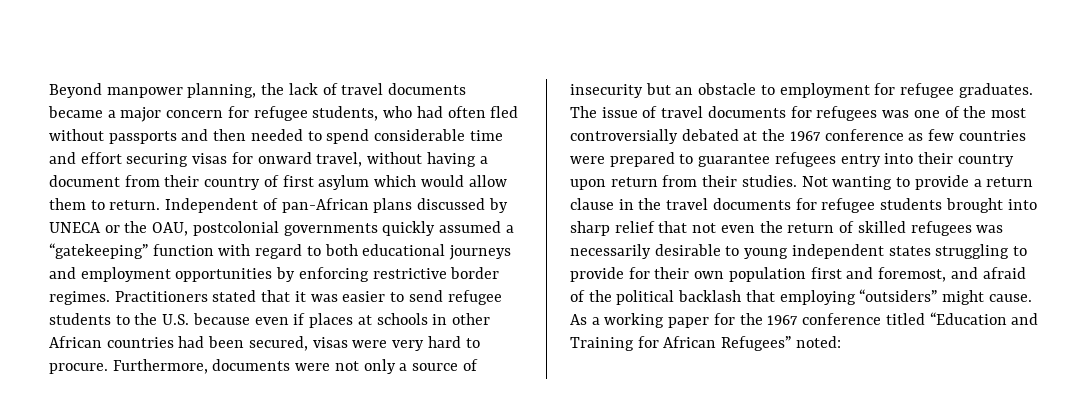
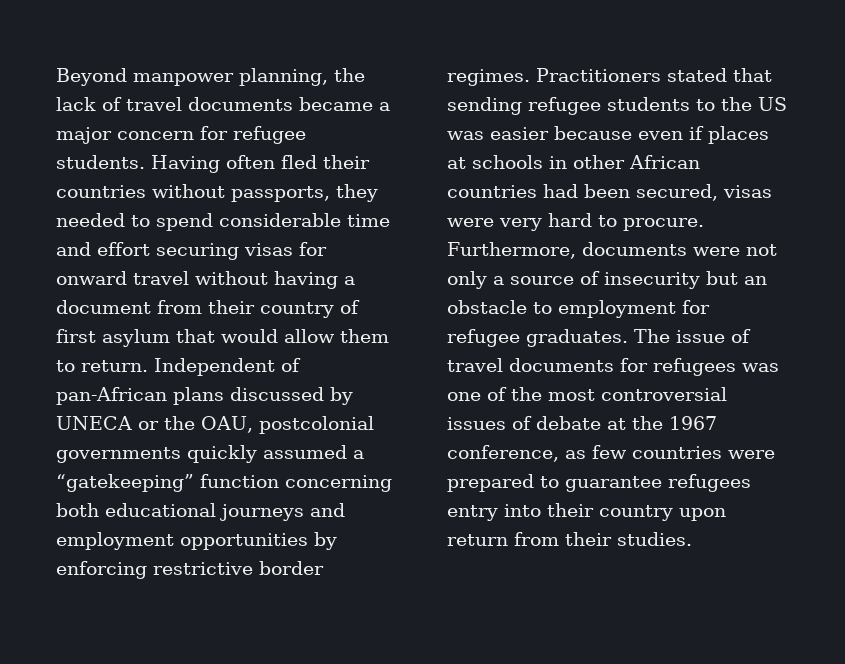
[312,106,519,121] [49,129,247,144] students, who had often fled without passports and then -> [56,155,370,173] [56,184,378,202] students. Having often fled their countries without passports, they
[316,152,363,167] travel, -> [133,271,189,285] travel
[374,175,417,187] which -> [176,329,215,343] that
[218,244,321,259] with regard to -> [285,475,392,492] concerning
[294,290,443,302] it was easier to send -> [447,97,522,115] sending
[162,314,190,325] U.S. -> [758,97,787,111] [447,127,549,140] US was easier
[570,129,739,144] controversially debated -> [601,387,727,401] [447,416,601,430] controversial issues of debate
[824,129,904,141] conference -> [447,445,559,462] conference,
[801,175,1034,190] [570,198,1037,213] [570,221,1004,236] [570,244,1028,259] [570,267,1026,282] [570,289,1032,305] [570,312,1039,328] [570,336,841,351] Not wanting to provide a return clause in the travel documents for refugee students brought into sharp relief that not even the return of skilled refugees was necessarily desirable to young independent states struggling to provide for their own population first and foremost, and afraid of the political backlash that employing “outsiders” might cause. As a working paper for the 1967 conference titled “Education and Training for African Refugees” noted: -> (692, 539) none

